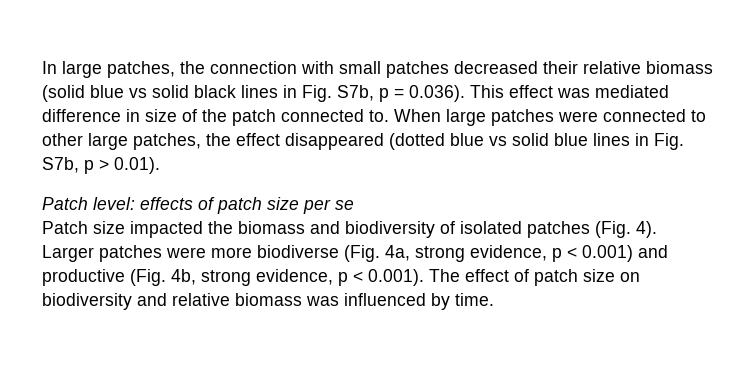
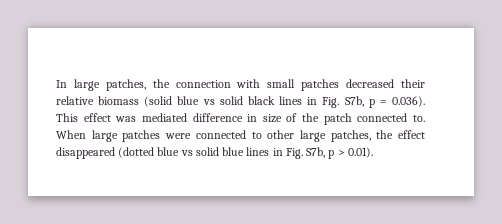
[42,197,354,214] [42,221,657,238] [42,245,668,262] [42,269,640,286] [42,293,494,310] // Patch level: effects of patch size per se // Patch size impacted the biomass and biodiversity of isolated patches (Fig. 4). Larger patches were more biodiverse (Fig. 4a, strong evidence, p < 0.001) and productive (Fig. 4b, strong evidence, p < 0.001). The effect of patch size on biodiversity and relative biomass was influenced by time. -> (373, 152) none

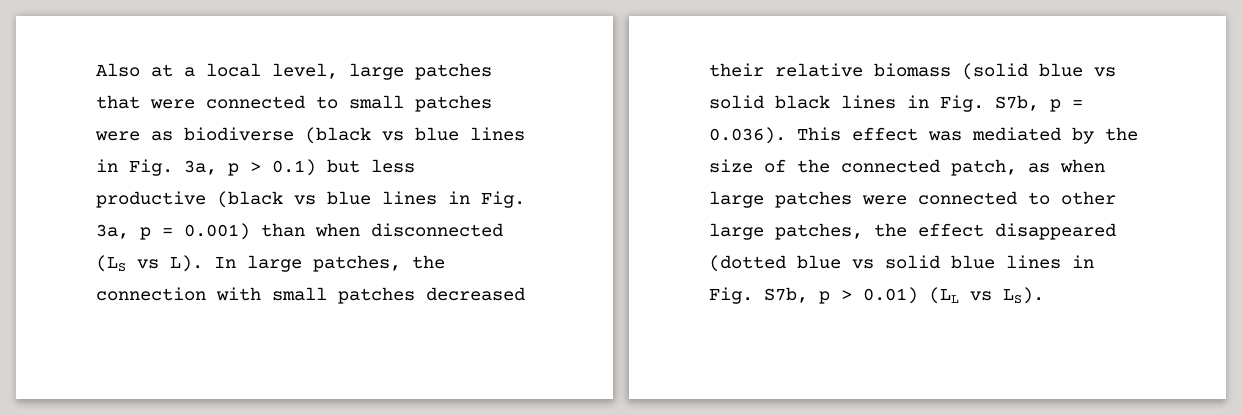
(56, 84) none -> [96,63,492,80] [96,95,492,112] [95,127,525,144] [96,159,415,176] [96,191,525,208] [96,223,503,240] [96,255,203,272] Also at a local level, large patches that were connected to small patches were as biodiverse (black vs blue lines in Fig. 3a, p > 0.1) but less productive (black vs blue lines in Fig. 3a, p = 0.001) than when disconnected (LS vs L).
[192,113,258,122] difference in -> [1072,127,1138,144] by the
[323,113,425,125] [56,130,86,139] patch connected to. When -> [841,159,1105,176] connected patch, as when
[347,147,373,158] 0.01). -> [863,287,1044,304] 0.01) (LL vs LS).

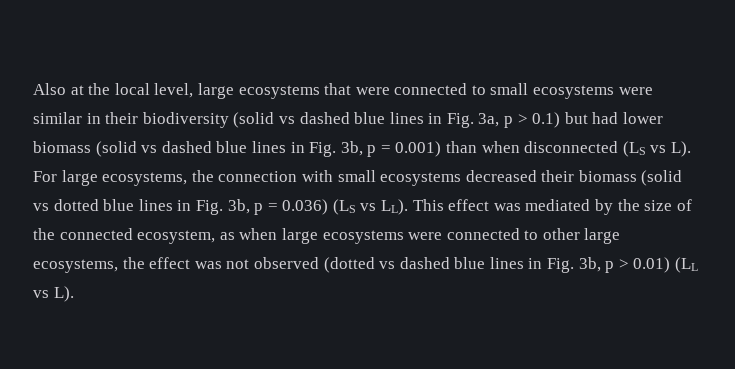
[184,67,195,77] a -> [88,83,111,95] the
[415,63,492,80] patches -> [238,85,320,99] ecosystems
[415,95,492,112] [95,127,404,144] patches were as biodiverse (black vs -> [533,85,653,99] [33,112,350,128] ecosystems were similar in their biodiversity (solid vs dashed
[371,159,415,173] [96,191,525,208] [96,224,129,239] less productive (black vs blue lines in Fig. 3a, -> [592,112,664,124] [33,141,363,157] had lower biomass (solid vs dashed blue lines in Fig. 3b,
[214,255,401,272] In large patches, -> [33,170,188,186] For large ecosystems,
[338,287,415,304] patches -> [380,172,462,186] ecosystems
[775,63,1116,80] [709,95,1083,112] [709,127,786,144] relative biomass (solid blue vs solid black lines in Fig. S7b, p = 0.036). -> [578,170,683,186] [33,199,409,215] biomass (solid vs dotted blue lines in Fig. 3b, p = 0.036) (LS vs LL).
[951,159,1017,176] patch, -> [137,230,216,244] ecosystem,
[775,191,852,208] patches -> [322,230,404,244] ecosystems
[775,223,863,240] patches, -> [33,259,118,273] ecosystems,
[995,223,1116,240] [709,255,1094,272] [709,287,808,304] disappeared (dotted blue vs solid blue lines in Fig. S7b, -> [194,257,601,273] was not observed (dotted vs dashed blue lines in Fig. 3b,
[1003,287,1044,304] LS). -> [53,286,74,302] L).

